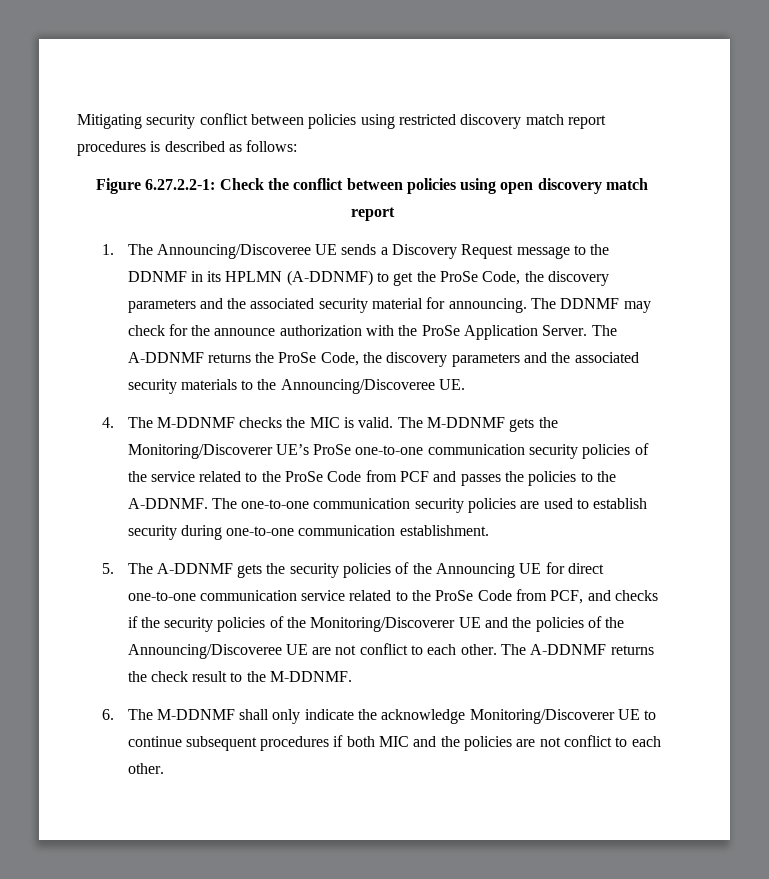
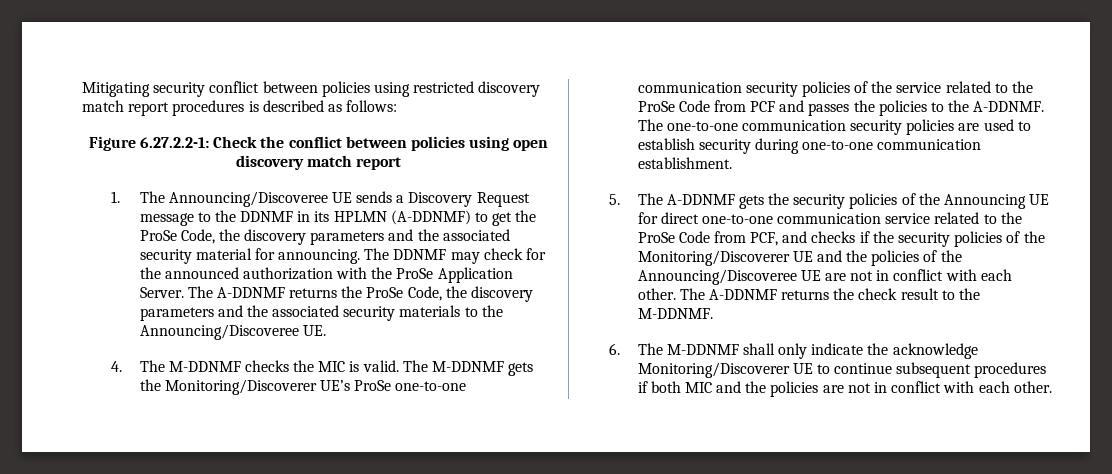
[214,328,276,336] announce -> [164,267,239,279] announced
[359,643,424,655] conflict to -> [876,269,977,281] in conflict with
[564,735,628,747] conflict to -> [873,381,975,393] in conflict with

